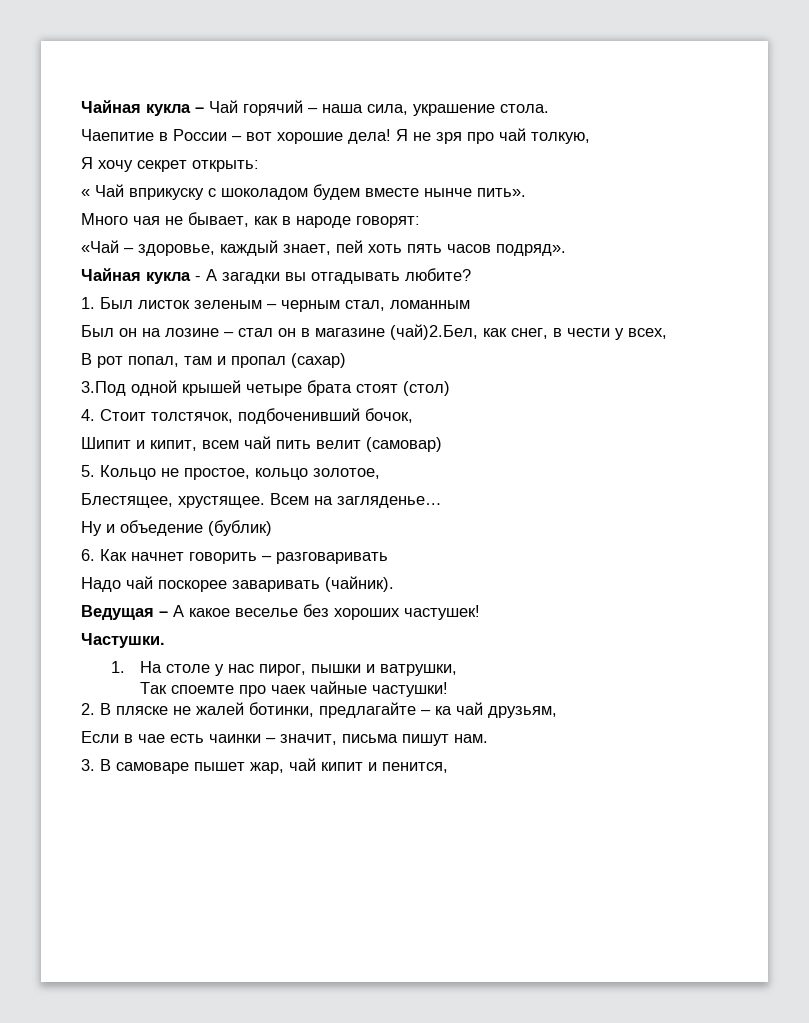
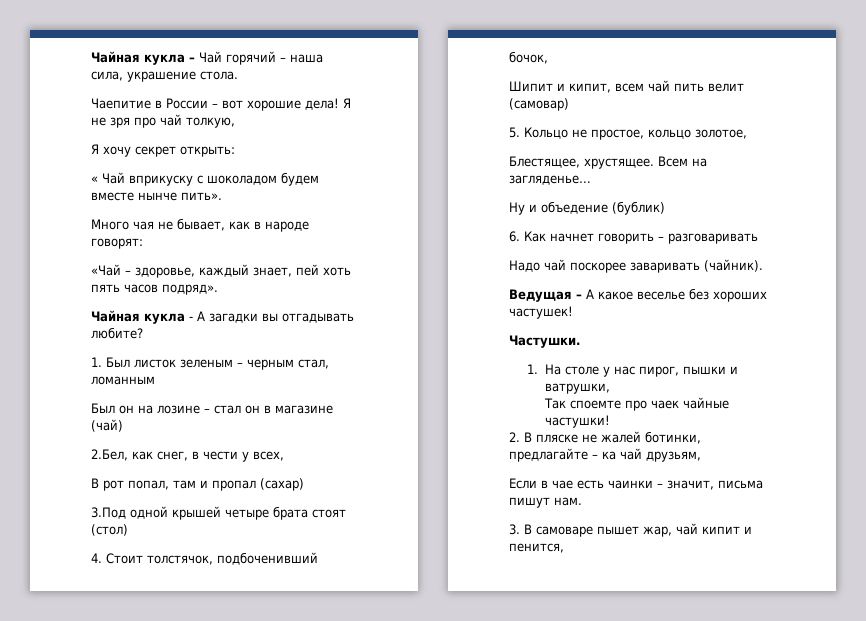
[390,324,478,340] (чай)2.Бел, -> [91,419,123,432] [91,449,128,461] (чай) // 2.Бел,

